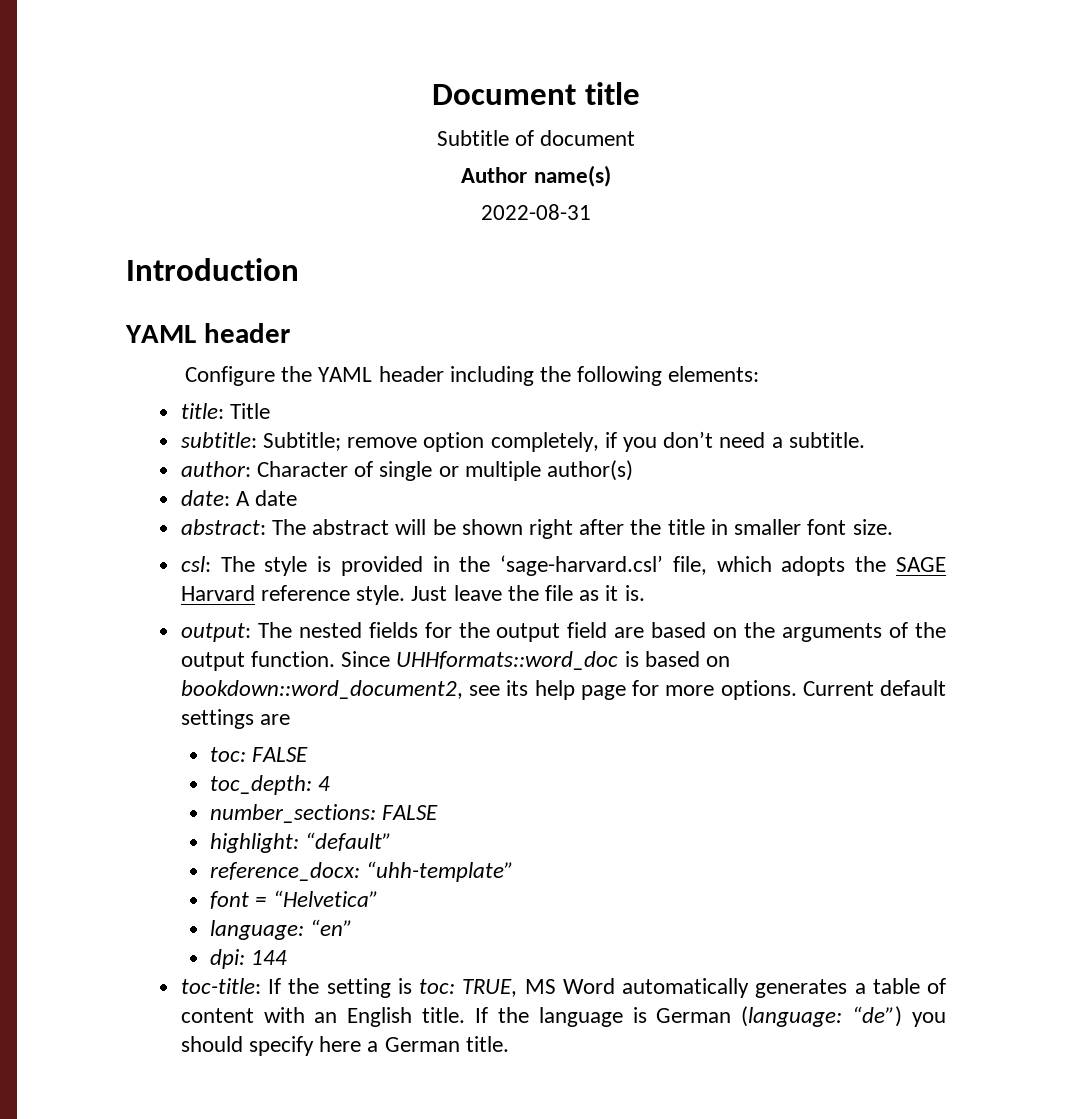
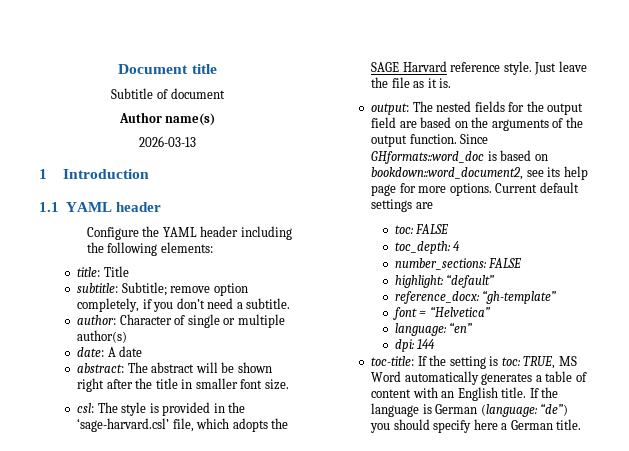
[481,204,591,220] 2022-08-31 // -> [139,136,196,147] [39,169,47,179] 2026-03-13 // 1
(299, 269) none -> [39,202,59,212] 1.1
[396,651,619,670] UHHformats::word_doc -> [371,151,485,164] GHformats::word_doc
[366,861,515,882] “uhh-template” -> [482,290,557,304] “gh-template”

